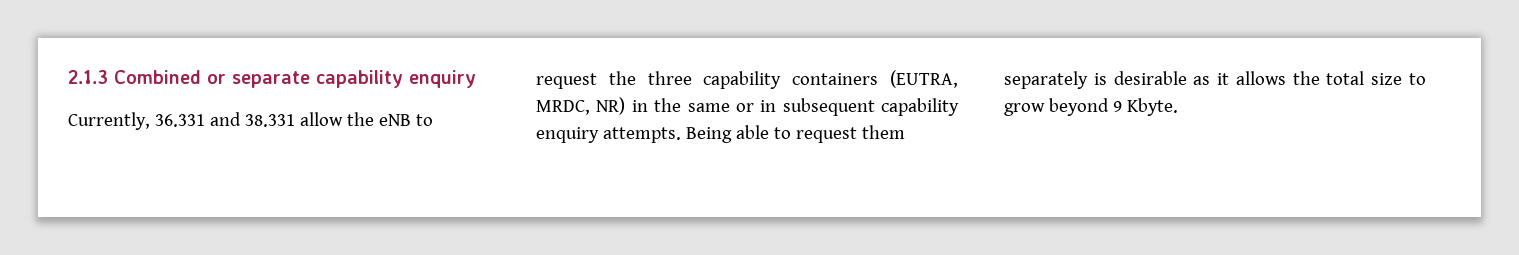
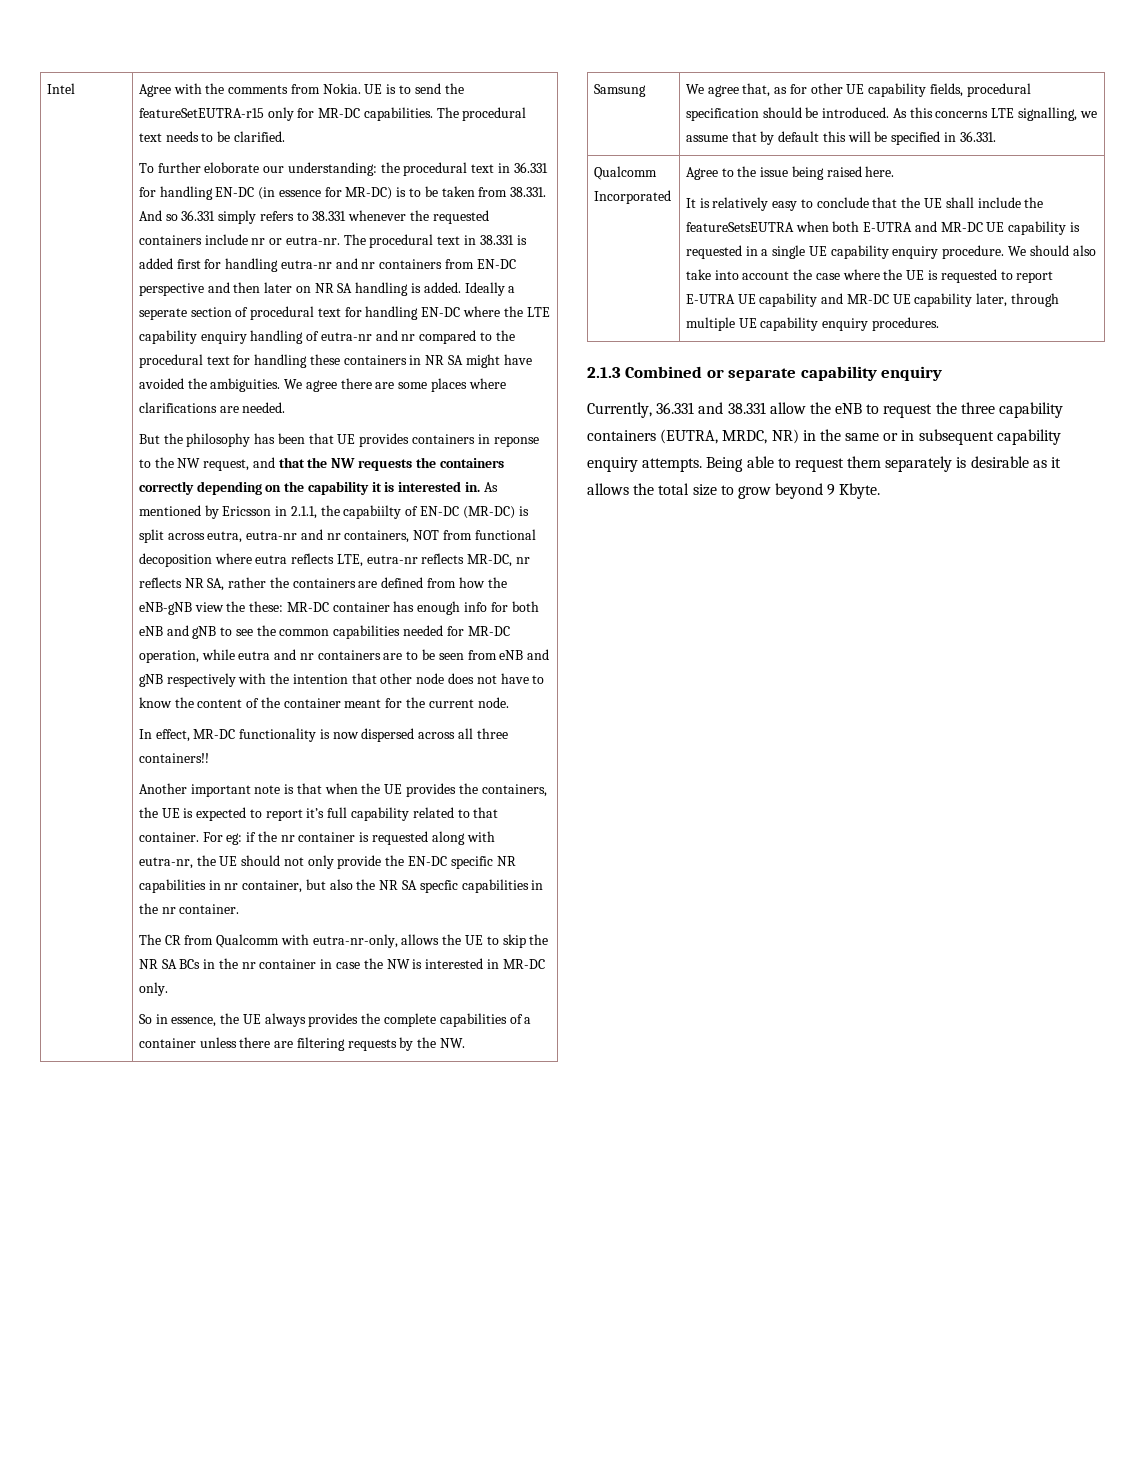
(68, 77) none -> [46,83,75,94] [138,83,464,97] [138,107,527,121] [138,131,285,142] [138,162,548,176] [138,186,547,200] [138,210,489,224] [138,234,527,248] [138,258,516,272] [138,282,516,296] [138,306,550,320] [138,330,515,344] [138,354,532,368] [138,378,506,392] [138,402,286,413] [138,433,539,447] [138,457,504,471] [138,481,498,495] [138,505,529,519] [138,529,536,543] [138,553,531,567] [138,577,507,591] [138,601,539,615] [138,625,510,639] [138,649,550,663] [138,673,545,687] [138,697,509,708] [138,728,508,742] [138,753,209,763] [138,783,547,797] [138,807,499,821] [138,831,495,845] [138,855,516,869] [138,879,544,893] [138,903,240,914] [138,934,549,948] [138,958,545,969] [138,982,168,996] [138,1013,532,1027] [138,1037,466,1051] [593,84,646,97] [685,83,1031,97] [685,107,1097,121] [685,131,996,145] [593,166,657,180] [593,190,671,204] [685,166,895,180] [685,197,1044,211] [685,221,1081,235] [685,245,1096,259] [685,269,1054,283] [685,293,1060,307] [685,317,939,331] Intel | Agree with the comments from Nokia. UE is to send the featureSetEUTRA-r15 only for MR-DC capabilities. The procedural text needs to be clarified. // To further eloborate our understanding: the procedural text in 36.331 for handling EN-DC (in essence for MR-DC) is to be taken from 38.331. And so 36.331 simply refers to 38.331 whenever the requested containers include nr or eutra-nr. The procedural text in 38.331 is added first for handling eutra-nr and nr containers from EN-DC perspective and then later on NR SA handling is added. Ideally a seperate section of procedural text for handling EN-DC where the LTE capability enquiry handling of eutra-nr and nr compared to the procedural text for handling these containers in NR SA might have avoided the ambiguities. We agree there are some places where clarifications are needed. // But the philosophy has been that UE provides containers in reponse to the NW request, and that the NW requests the containers correctly depending on the capability it is interested in. As mentioned by Ericsson in 2.1.1, the capabiilty of EN-DC (MR-DC) is split across eutra, eutra-nr and nr containers, NOT from functional decoposition where eutra reflects LTE, eutra-nr reflects MR-DC, nr reflects NR SA, rather the containers are defined from how the eNB-gNB view the these: MR-DC container has enough info for both eNB and gNB to see the common capabilities needed for MR-DC operation, while eutra and nr containers are to be seen from eNB and gNB respectively with the intention that other node does not have to know the content of the container meant for the current node. // In effect, MR-DC functionality is now dispersed across all three containers!! // Another important note is that when the UE provides the containers, the UE is expected to report it’s full capability related to that container. For eg: if the nr container is requested along with eutra-nr, the UE should not only provide the EN-DC specific NR capabilities in nr container, but also the NR SA specfic capabilities in the nr container. // The CR from Qualcomm with eutra-nr-only, allows the UE to skip the NR SA BCs in the nr container in case the NW is interested in MR-DC only. // So in essence, the UE always provides the complete capabilities of a container unless there are filtering requests by the NW. // Samsung | We agree that, as for other UE capability fields, procedural specification should be introduced. As this concerns LTE signalling, we assume that by default this will be specified in 36.331. // Qualcomm Incorporated | Agree to the issue being raised here. // It is relatively easy to conclude that the UE shall include the featureSetsEUTRA when both E-UTRA and MR-DC UE capability is requested in a single UE capability enquiry procedure. We should also take into account the case where the UE is requested to report E-UTRA UE capability and MR-DC UE capability later, through multiple UE capability enquiry procedures. //

